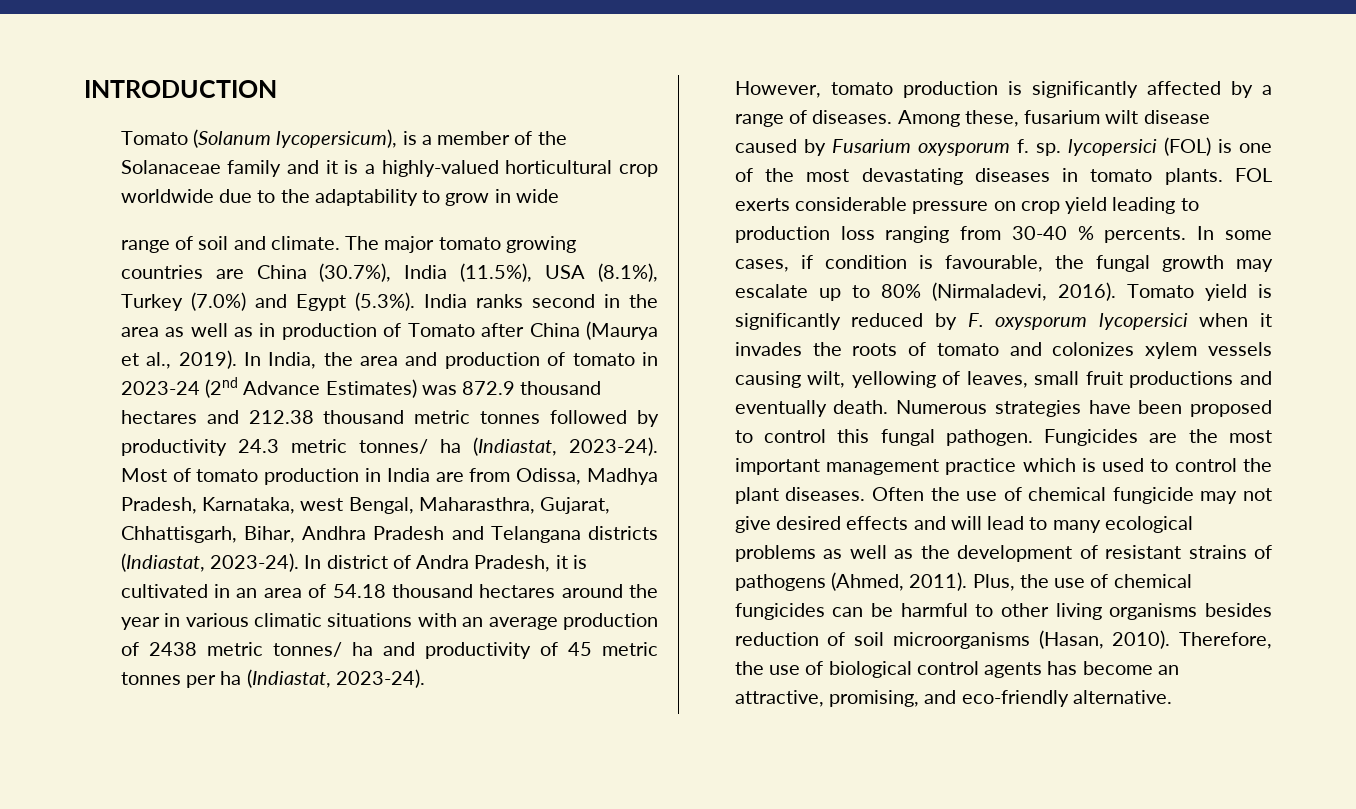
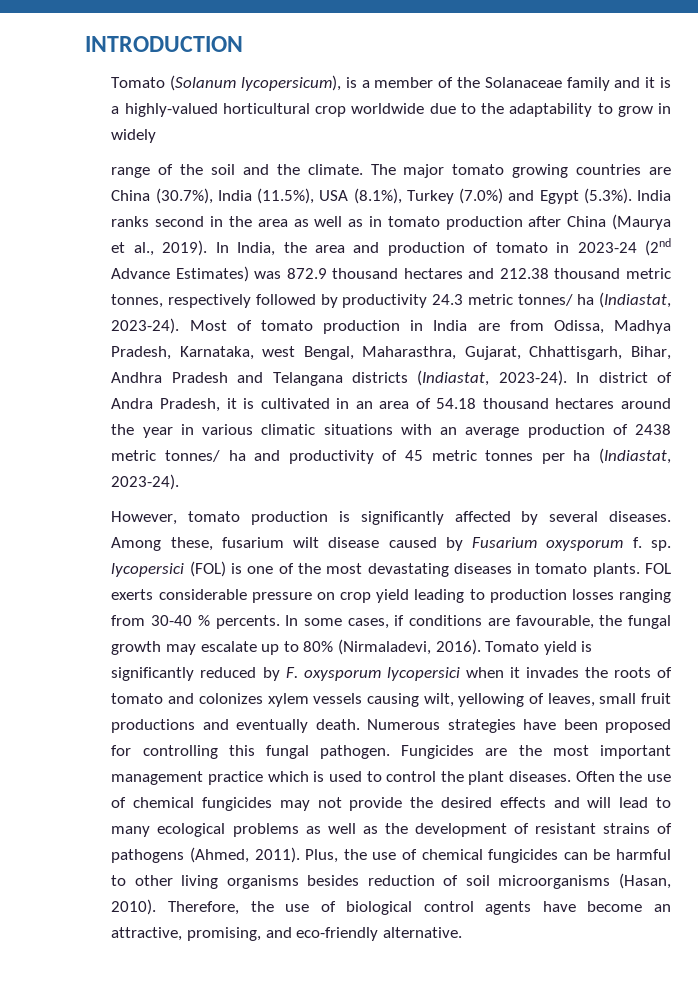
[515,189,559,203] [120,236,194,253] wide // range of -> [111,129,157,143] [111,164,204,178] widely // range of the
(266, 243) none -> [276,164,300,175] the
[281,323,475,340] production of Tomato -> [387,216,523,230] tomato production
[480,411,541,424] tonnes -> [111,294,252,308] tonnes, respectively
[1262,85,1272,95] [734,110,808,127] a range of -> [549,511,599,522] several
[840,226,875,240] loss -> [571,589,614,600] losses
[824,255,933,269] condition is -> [409,615,510,626] conditions are
[734,429,827,443] to control -> [111,745,218,759] for controlling
[1112,487,1194,504] fungicide -> [202,797,273,811] fungicides
[734,516,771,533] give -> [349,797,434,811] provide the
[1047,661,1078,675] has -> [542,901,576,912] have

